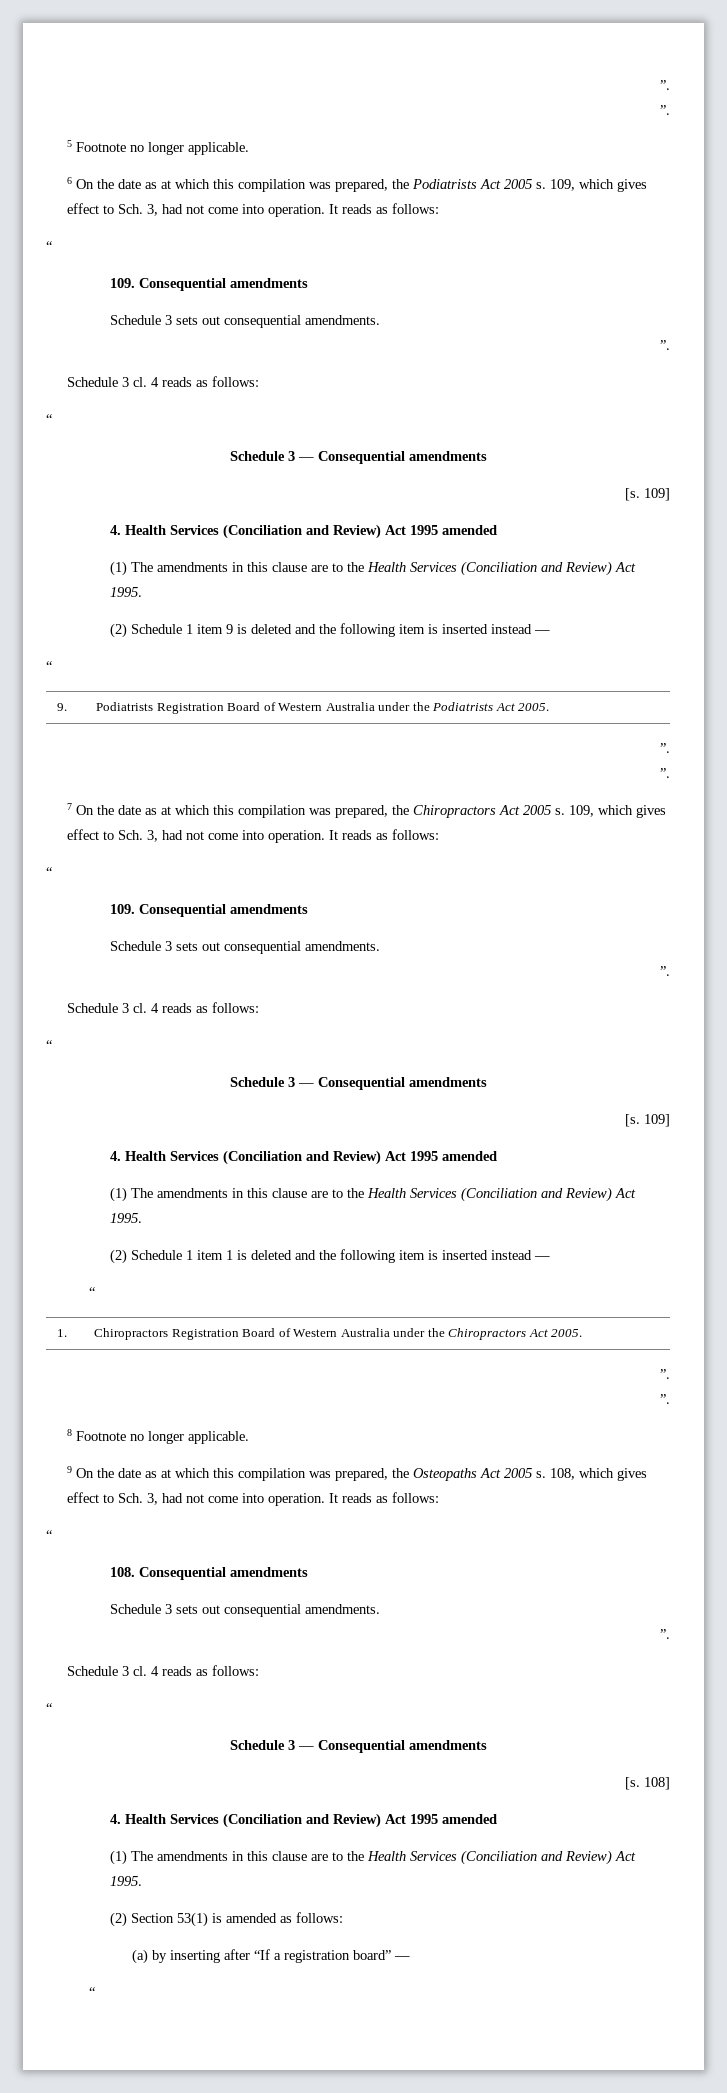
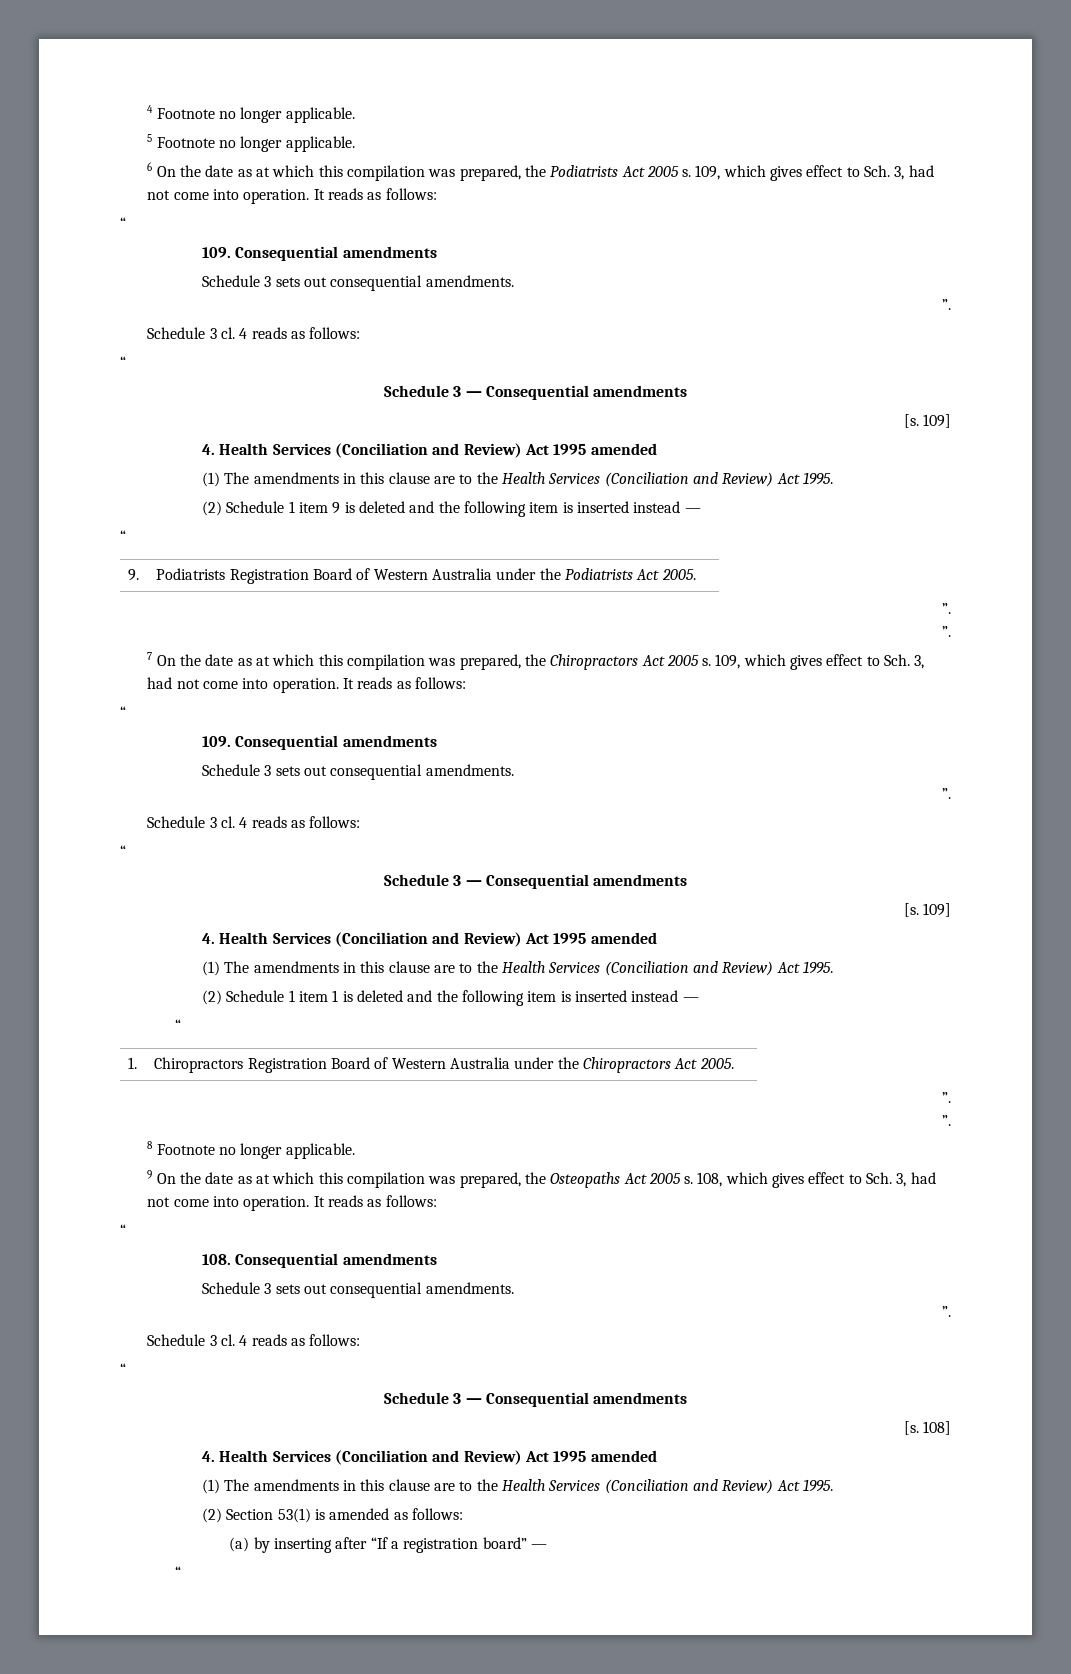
[660,80,670,90] [660,105,670,115] ”. // ”. -> [147,105,355,123] 4 Footnote no longer applicable.

